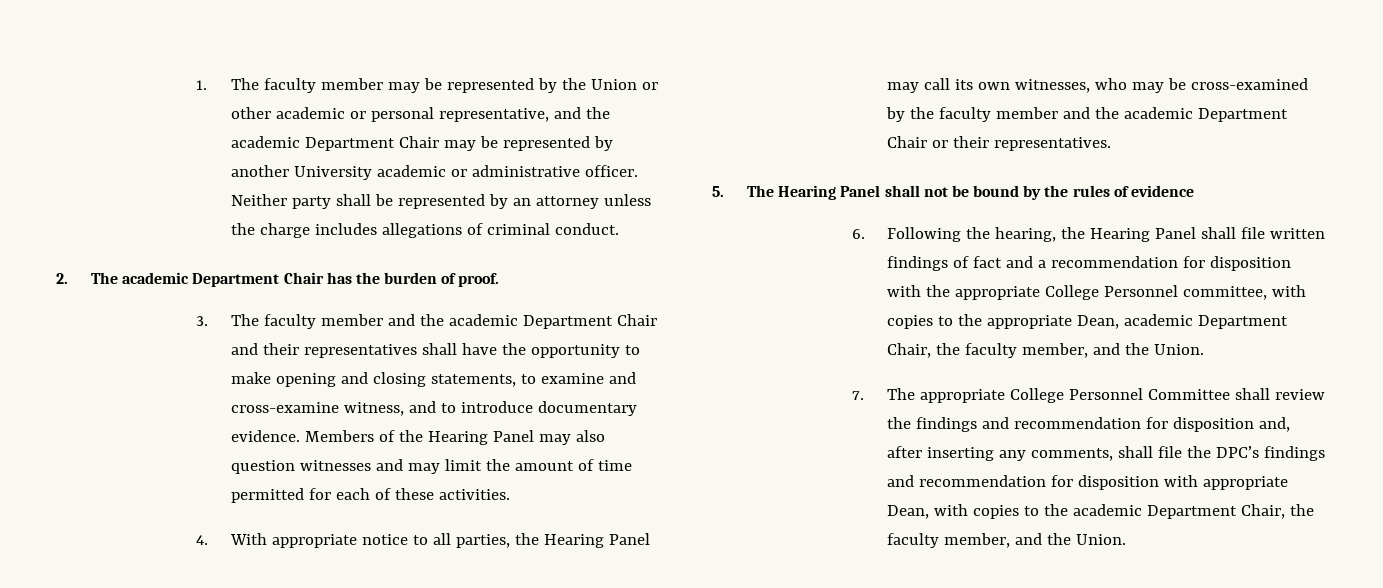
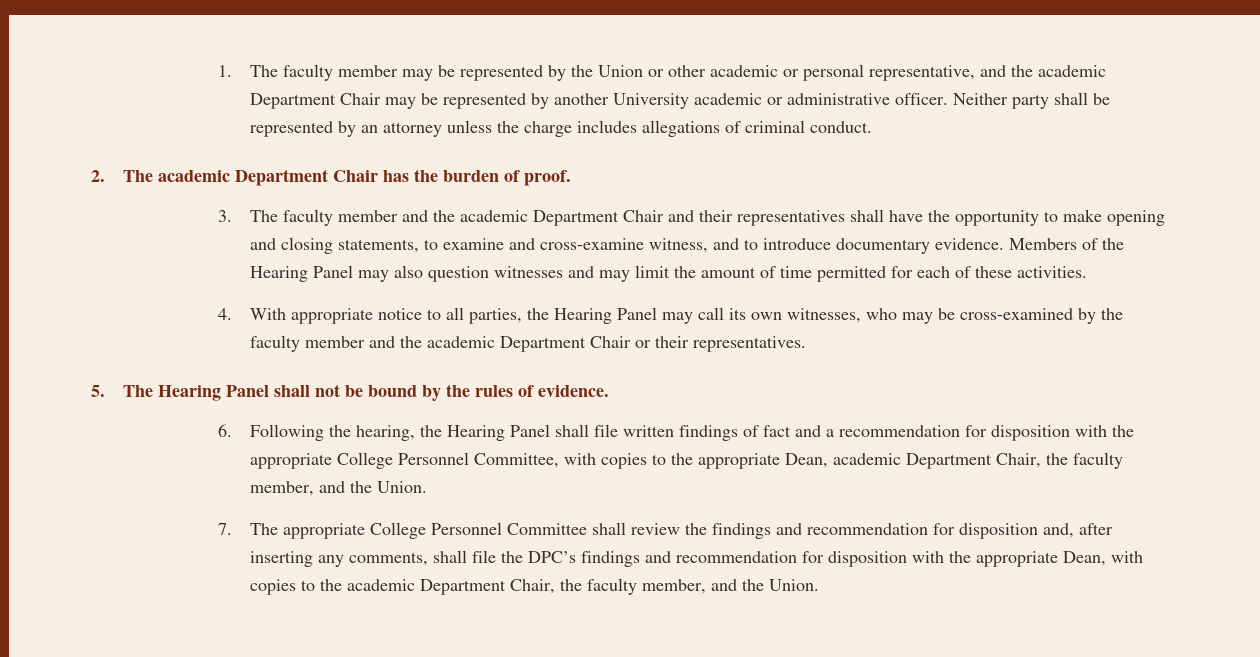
[1131,185,1195,197] evidence -> [537,385,609,397] evidence.
[1183,286,1268,300] committee, -> [473,453,559,468] Committee,
(1199, 481) none -> [948,551,971,563] the

